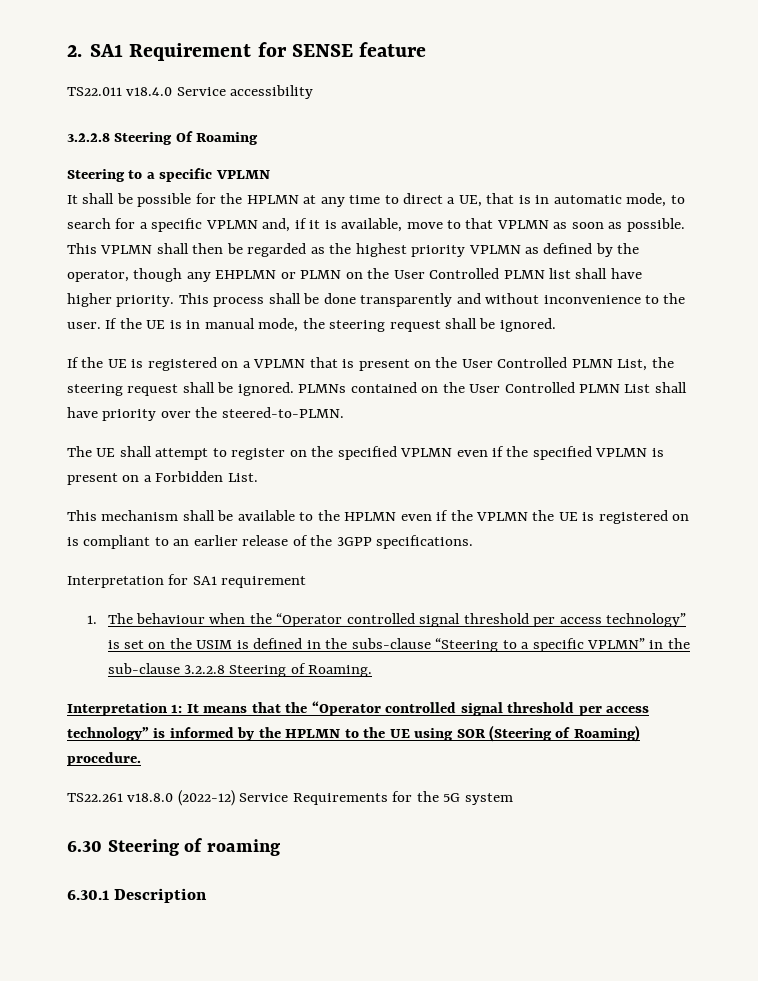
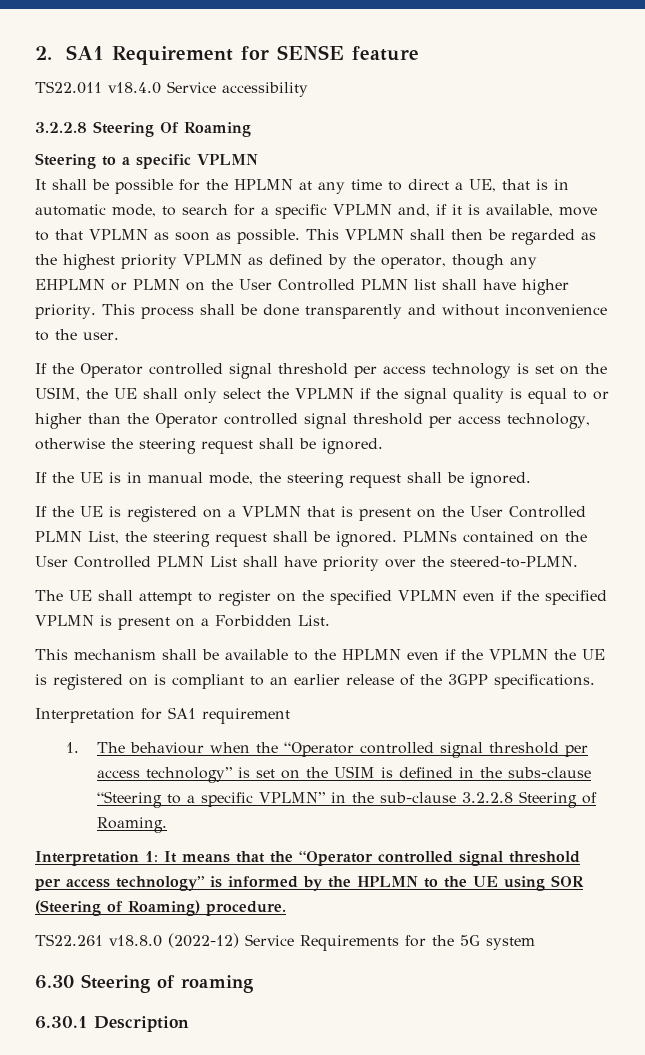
(101, 325) none -> [35,363,607,379] [35,387,609,404] [35,413,590,429] [35,438,383,454] // If the Operator controlled signal threshold per access technology is set on the USIM, the UE shall only select the VPLMN if the signal quality is equal to or higher than the Operator controlled signal threshold per access technology, otherwise the steering request shall be ignored. //

